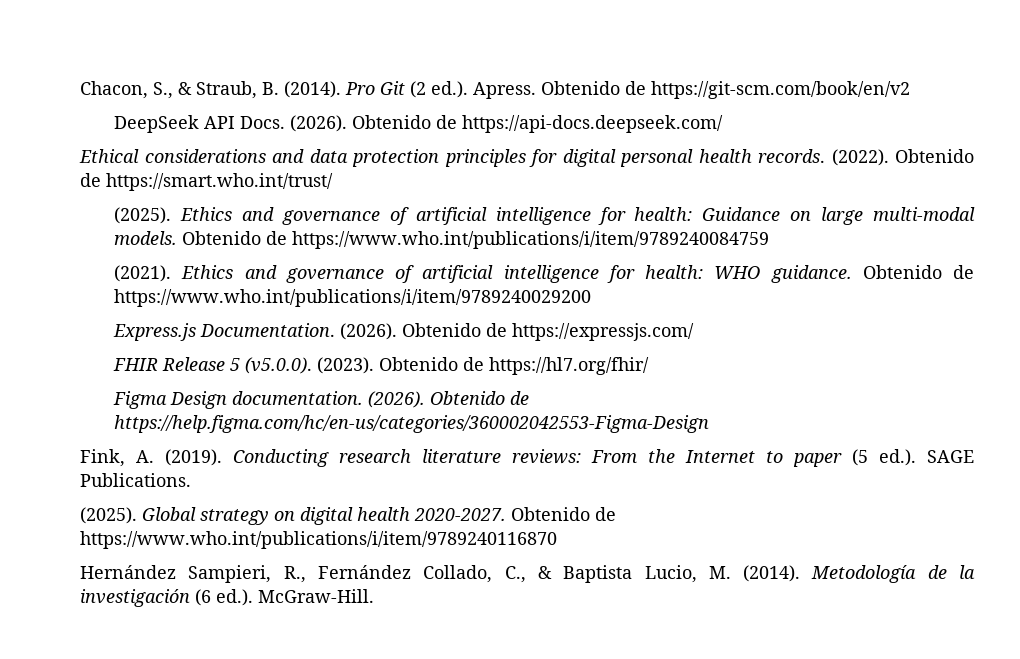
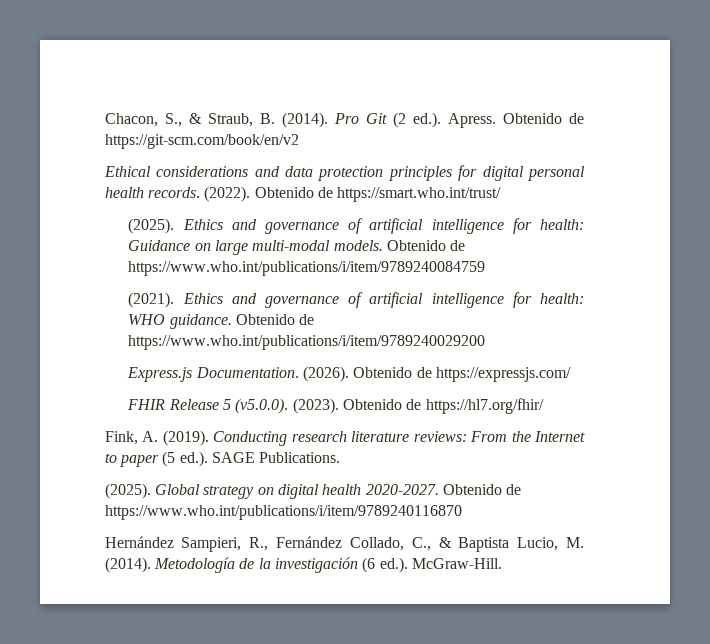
[114,115,724,133] // DeepSeek API Docs. (2026). Obtenido de https://api-docs.deepseek.com/ -> (299, 141) none
[113,391,530,409] [114,415,710,433] // Figma Design documentation. (2026). Obtenido de https://help.figma.com/hc/en-us/categories/360002042553-Figma-Design -> (544, 406) none

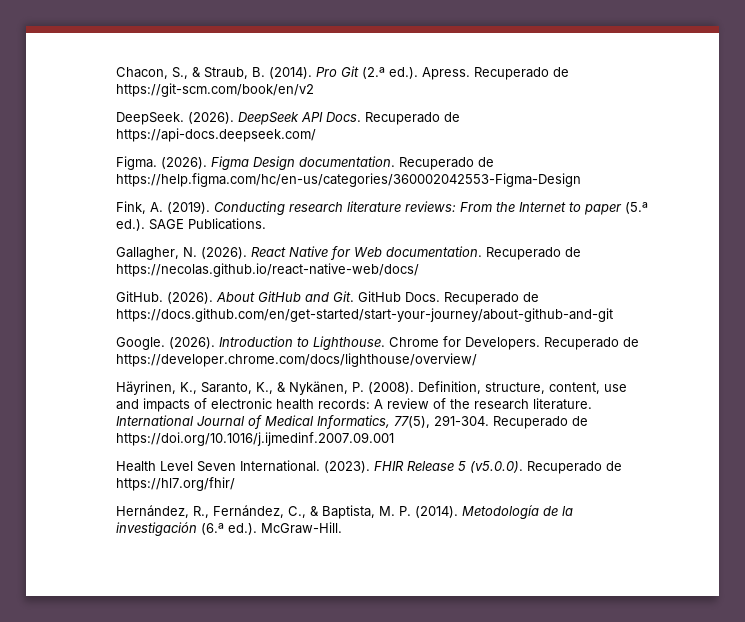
[392,112,406,128] (2 -> [361,67,385,79] (2.ª
[502,113,562,124] Obtenido -> [473,67,549,80] Recuperado
[103,165,585,181] [104,186,502,202] [128,218,584,234] [128,240,466,255] [128,261,486,276] [128,292,584,308] [128,314,315,329] [128,335,486,350] [127,366,571,382] [127,398,544,414] Ethical considerations and data protection principles for digital personal health records. (2022). Obtenido de https://smart.who.int/trust/ // (2025). Ethics and governance of artificial intelligence for health: Guidance on large multi-modal models. Obtenido de https://www.who.int/publications/i/item/9789240084759 // (2021). Ethics and governance of artificial intelligence for health: WHO guidance. Obtenido de https://www.who.int/publications/i/item/9789240029200 // Express.js Documentation. (2026). Obtenido de https://expressjs.com/ // FHIR Release 5 (v5.0.0). (2023). Obtenido de https://hl7.org/fhir/ -> [115,112,460,125] [115,128,316,142] [115,156,494,170] [115,173,581,187] DeepSeek. (2026). DeepSeek API Docs. Recuperado de https://api-docs.deepseek.com/ // Figma. (2026). Figma Design documentation. Recuperado de https://help.figma.com/hc/en-us/categories/360002042553-Figma-Design
[162,451,176,467] (5 -> [624,202,648,214] (5.ª
[104,483,522,499] [104,505,462,520] [104,536,584,552] (2025). Global strategy on digital health 2020-2027. Obtenido de https://www.who.int/publications/i/item/9789240116870 // Hernández Sampieri, R., Fernández Collado, C., & Baptista Lucio, M. -> [115,246,581,260] [115,263,419,277] [115,291,539,305] [115,308,613,322] [115,336,639,350] [115,353,477,367] [115,381,627,395] [115,398,592,412] [115,415,588,429] [115,432,394,446] [115,460,622,474] [115,477,235,491] [115,505,411,519] Gallagher, N. (2026). React Native for Web documentation. Recuperado de https://necolas.github.io/react-native-web/docs/ // GitHub. (2026). About GitHub and Git. GitHub Docs. Recuperado de https://docs.github.com/en/get-started/start-your-journey/about-github-and-git // Google. (2026). Introduction to Lighthouse. Chrome for Developers. Recuperado de https://developer.chrome.com/docs/lighthouse/overview/ // Häyrinen, K., Saranto, K., & Nykänen, P. (2008). Definition, structure, content, use and impacts of electronic health records: A review of the research literature. International Journal of Medical Informatics, 77(5), 291-304. Recuperado de https://doi.org/10.1016/j.ijmedinf.2007.09.001 // Health Level Seven International. (2023). FHIR Release 5 (v5.0.0). Recuperado de https://hl7.org/fhir/ // Hernández, R., Fernández, C., & Baptista, M. P.
[362,557,376,573] (6 -> [200,523,224,535] (6.ª

